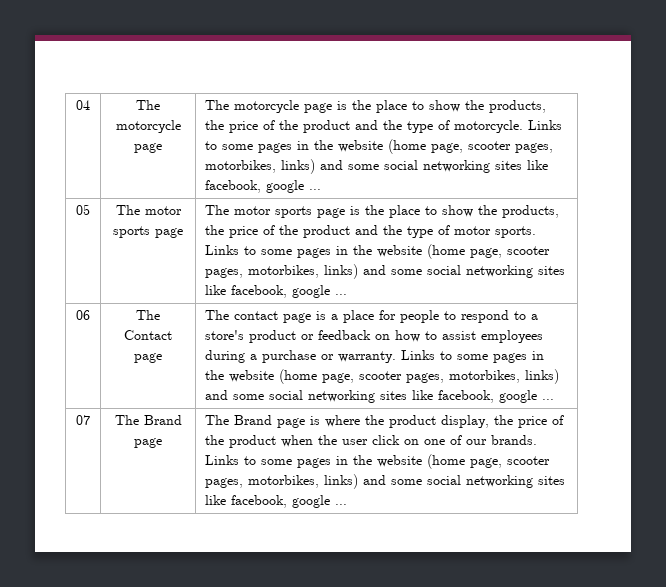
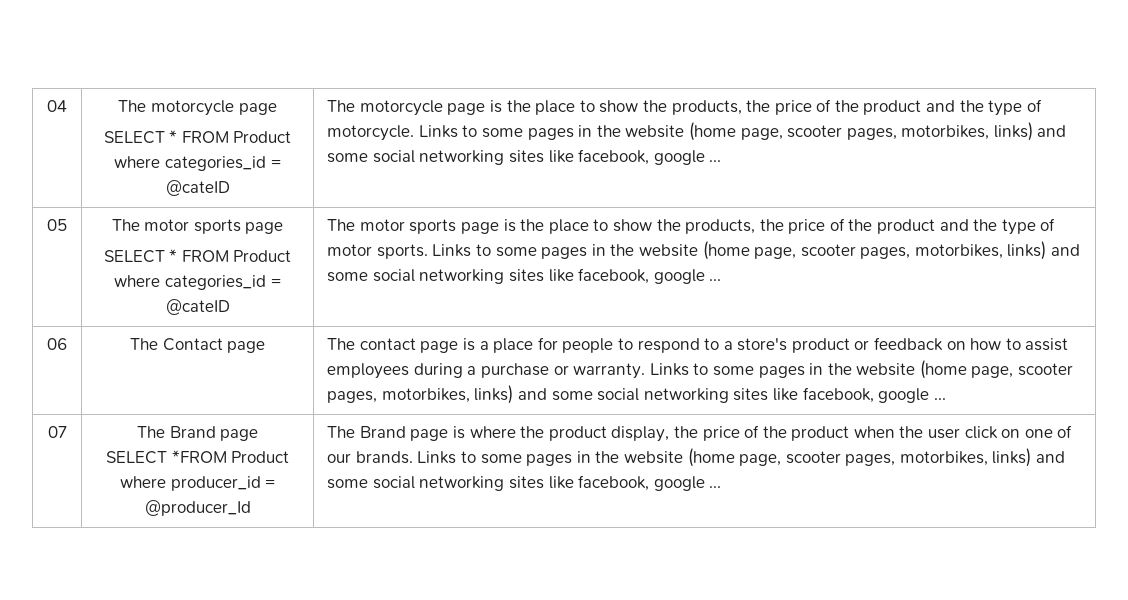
(162, 148) none -> [103,130,292,144] [114,156,281,171] [165,180,230,196] // SELECT * FROM Product where categories_id = @cateID
(183, 233) none -> [103,249,292,263] [114,275,281,290] [165,299,230,315] // SELECT * FROM Product where categories_id = @cateID
(162, 443) none -> [105,450,290,464] [119,476,276,491] [144,500,251,516] // SELECT *FROM Product where producer_id = @producer_Id

